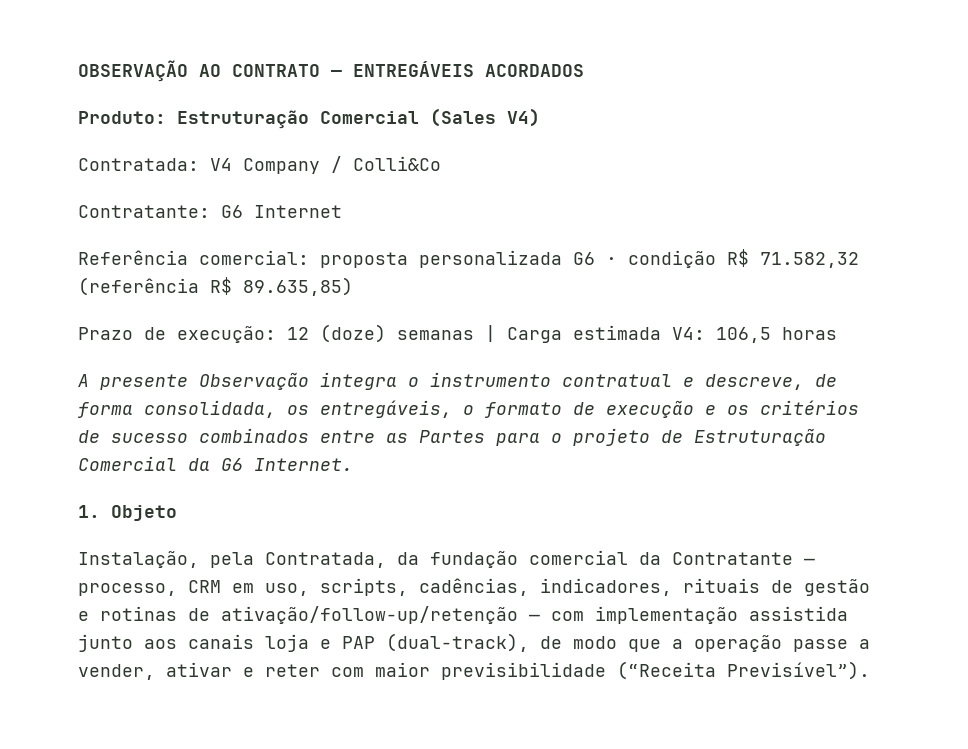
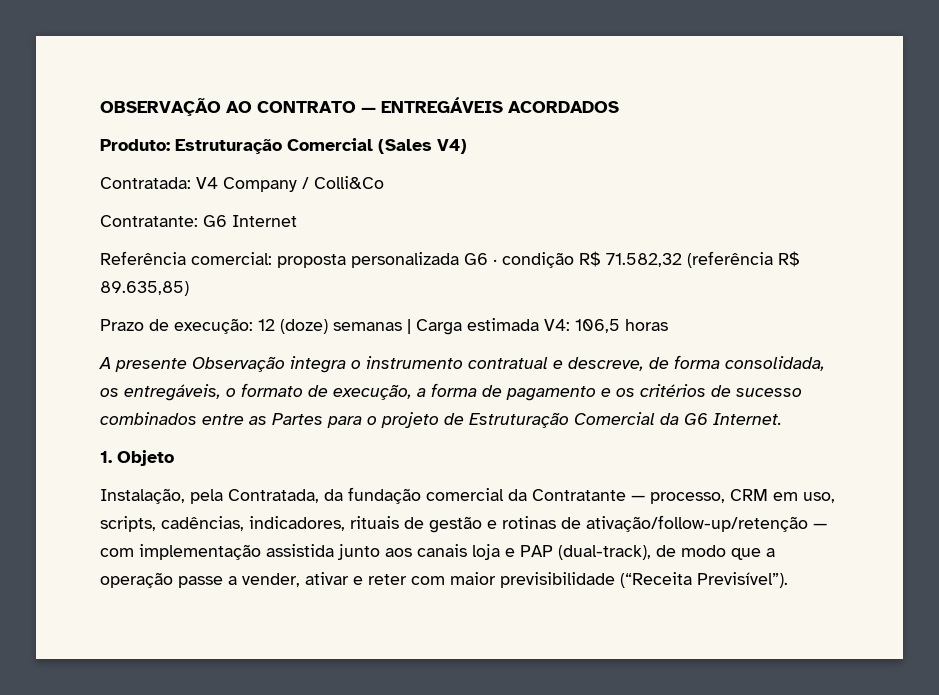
[606,400,694,418] execução -> [333,383,596,401] execução, a forma de pagamento

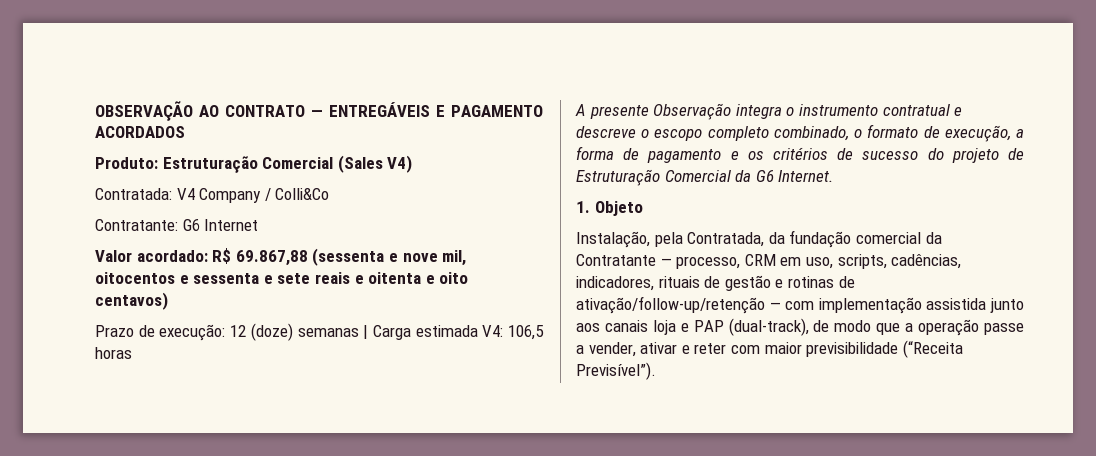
(503, 105) none -> [436,105,543,117] E PAGAMENTO
[100,251,800,268] [100,281,189,296] Referência comercial: proposta personalizada G6 · condição R$ 71.582,32 (referência R$ 89.635,85) -> [95,248,467,266] [95,272,469,284] [95,292,168,310] Valor acordado: R$ 69.867,88 (sessenta e nove mil, oitocentos e sessenta e sete reais e oitenta e oito centavos)
[568,355,825,371] [100,384,221,401] descreve, de forma consolidada, os entregáveis, -> [576,126,849,141] descreve o escopo completo combinado,
[100,412,377,428] combinados entre as Partes para o -> [927,148,944,160] do

